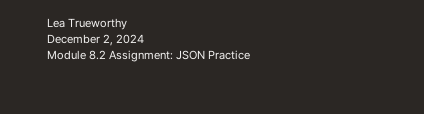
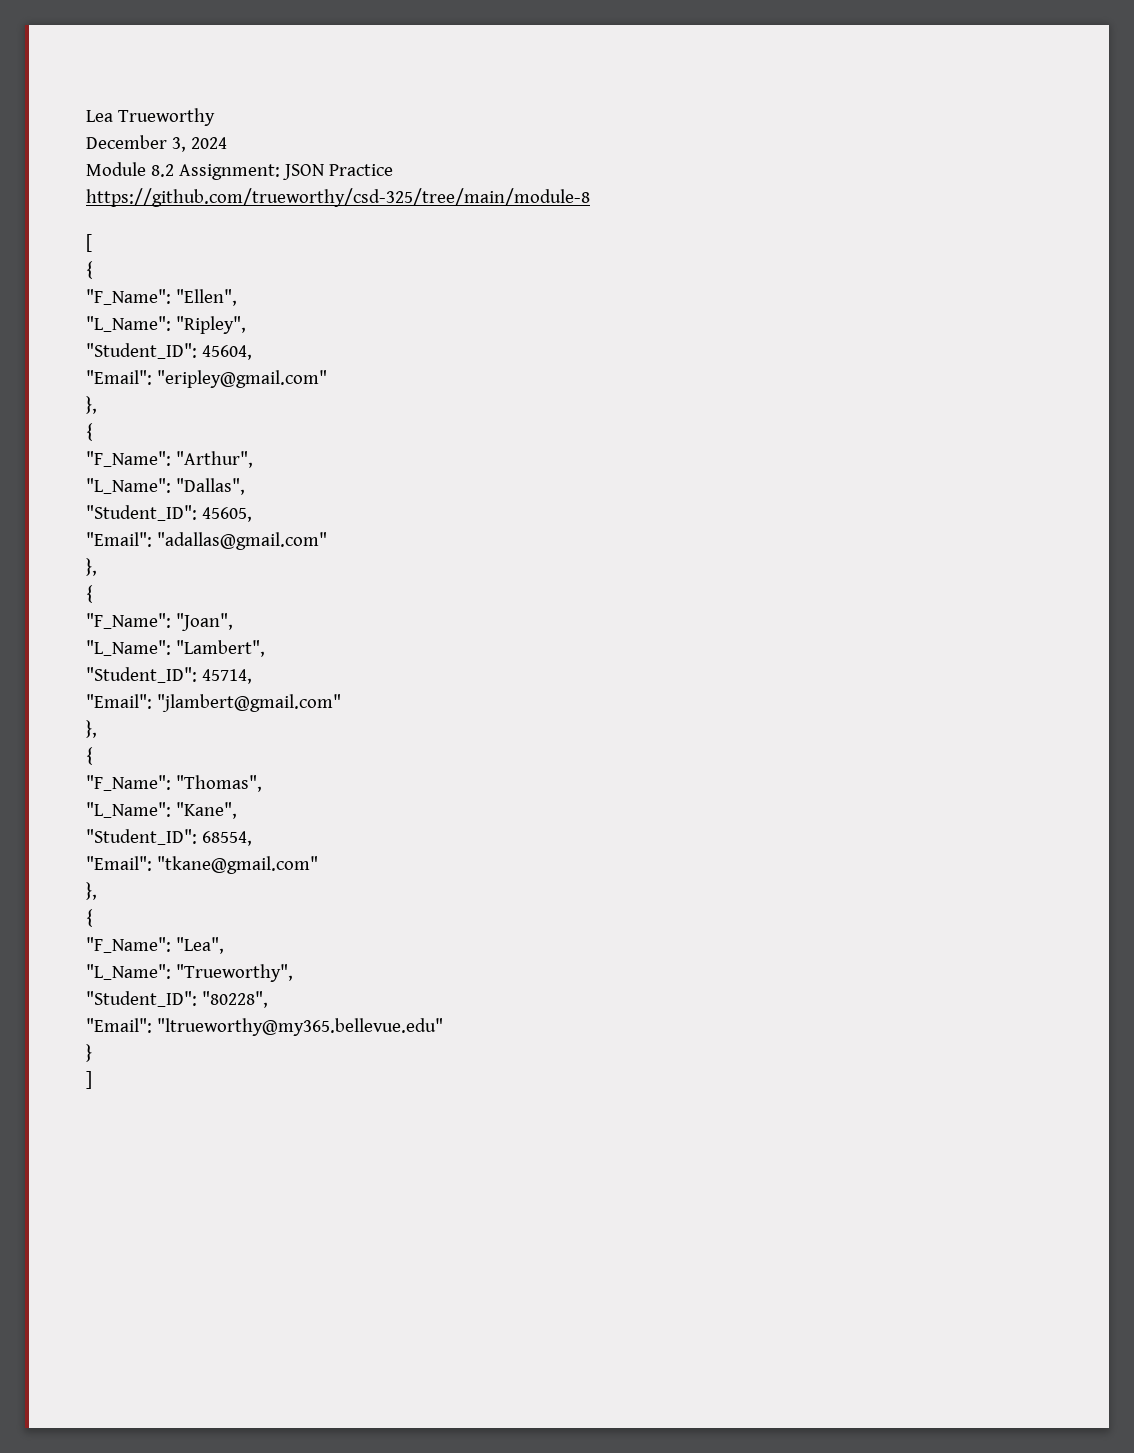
[103,34,114,46] 2, -> [171,137,186,152] 3,
(251, 55) none -> [86,188,590,207] [86,234,92,252] [86,261,93,279] [86,289,237,306] [86,316,246,334] [86,343,252,360] [86,370,327,388] [86,396,97,414] [86,423,93,441] [86,451,253,468] [86,478,245,495] [86,505,252,522] [86,532,327,550] [86,558,97,576] [86,585,93,603] [86,613,233,631] [86,640,265,657] [86,667,252,684] [86,694,341,712] [86,720,97,738] [86,747,93,765] [86,775,262,792] [86,802,237,819] [86,829,252,846] [86,856,318,874] [86,882,97,900] [86,909,93,927] [86,937,224,954] [86,964,293,982] [86,991,268,1008] [86,1018,443,1036] [86,1044,92,1062] [86,1071,92,1089] // https://github.com/trueworthy/csd-325/tree/main/module-8 // [ // { // "F_Name": "Ellen", // "L_Name": "Ripley", // "Student_ID": 45604, // "Email": "eripley@gmail.com" // }, // { // "F_Name": "Arthur", // "L_Name": "Dallas", // "Student_ID": 45605, // "Email": "adallas@gmail.com" // }, // { // "F_Name": "Joan", // "L_Name": "Lambert", // "Student_ID": 45714, // "Email": "jlambert@gmail.com" // }, // { // "F_Name": "Thomas", // "L_Name": "Kane", // "Student_ID": 68554, // "Email": "tkane@gmail.com" // }, // { // "F_Name": "Lea", // "L_Name": "Trueworthy", // "Student_ID": "80228", // "Email": "ltrueworthy@my365.bellevue.edu" // } // ]

